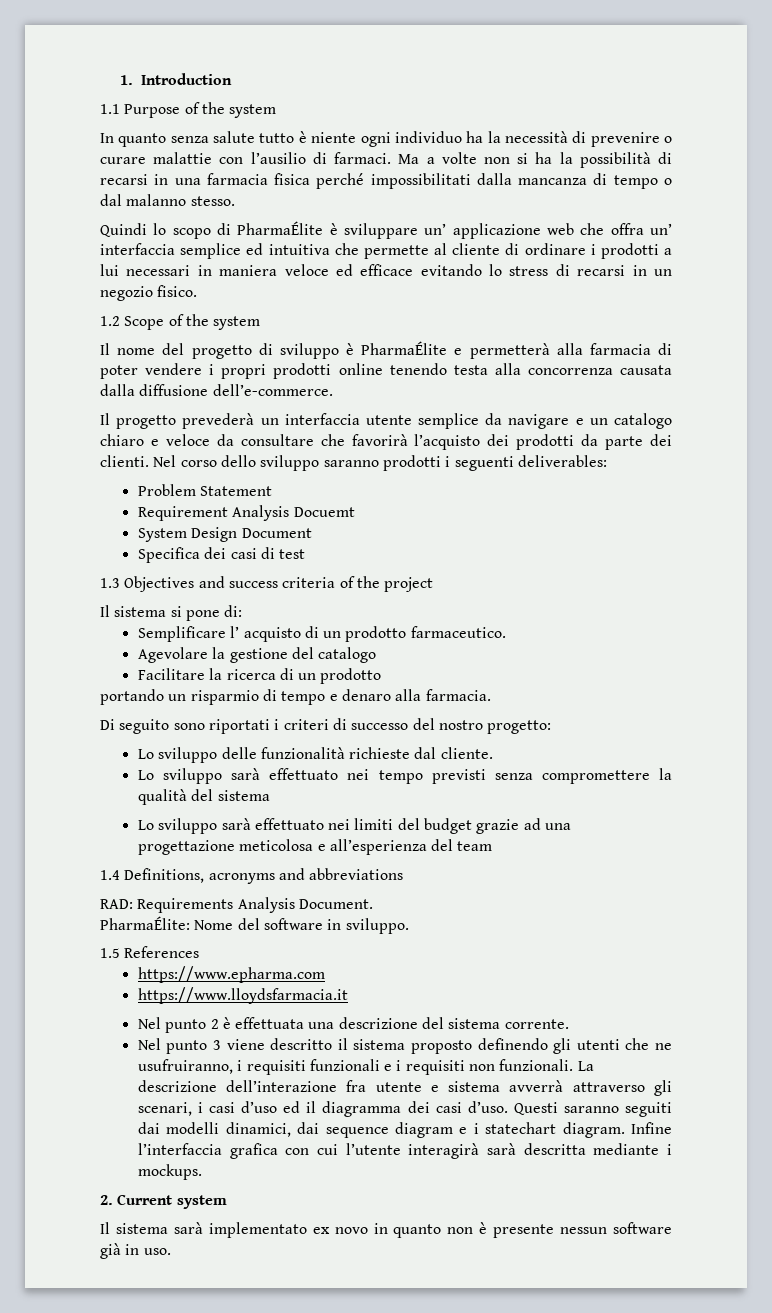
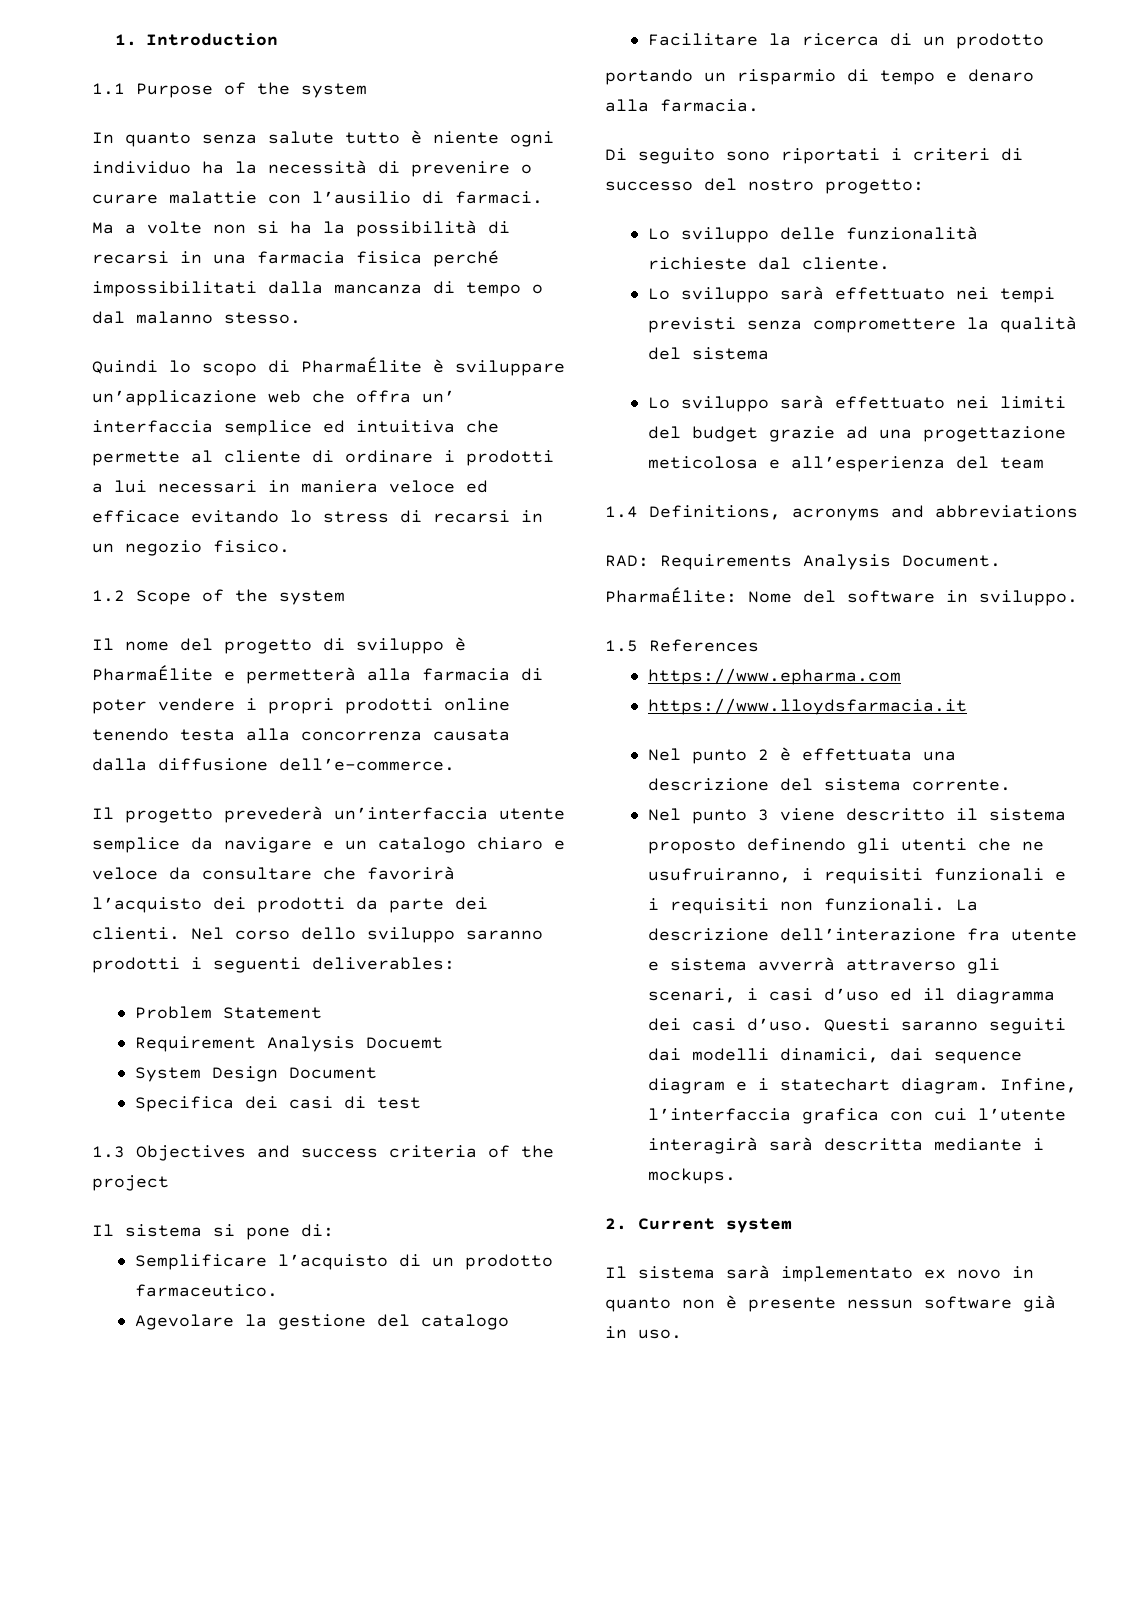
[424,223,541,239] un’ applicazione -> [92,390,257,406] un’applicazione
[260,413,360,425] un interfaccia -> [334,807,488,820] un’interfaccia
[230,626,301,642] l’ acquisto -> [277,1254,388,1270] l’acquisto
[378,770,423,784] tempo -> [999,287,1055,303] tempi
[631,1122,673,1134] Infine -> [999,1078,1077,1093] Infine,

